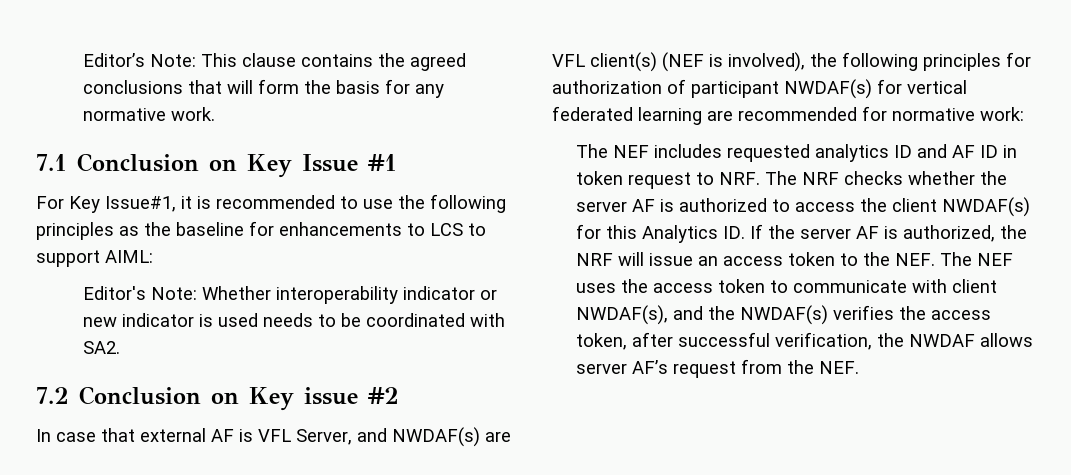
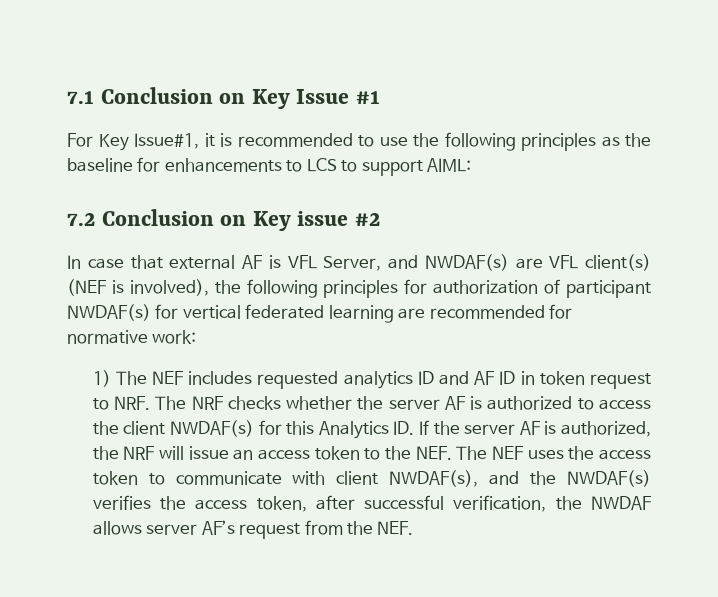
[83,53,467,71] [83,79,445,98] [83,107,216,121] Editor’s Note: This clause contains the agreed conclusions that will form the basis for any normative work. // -> (67, 97) none
[83,286,498,304] [83,313,506,327] [83,341,121,354] // Editor's Note: Whether interoperability indicator or new indicator is used needs to be coordinated with SA2. -> (472, 165) none
(1024, 114) none -> [92,370,111,387] 1)

